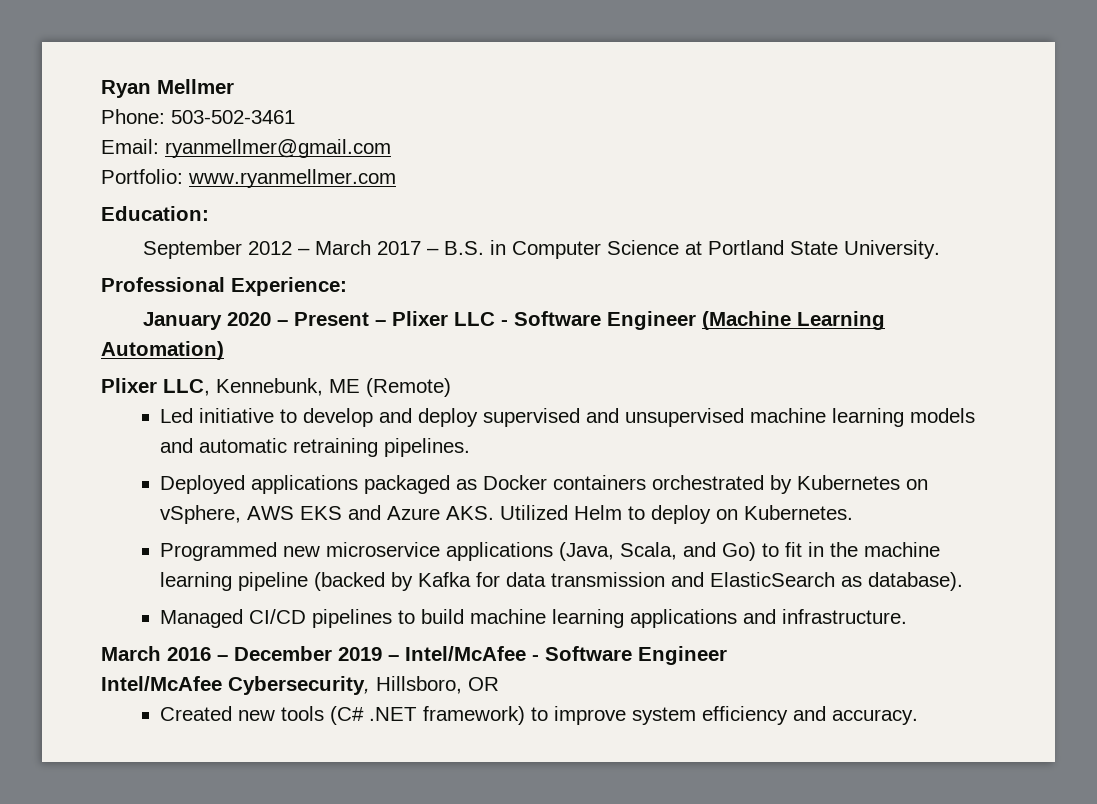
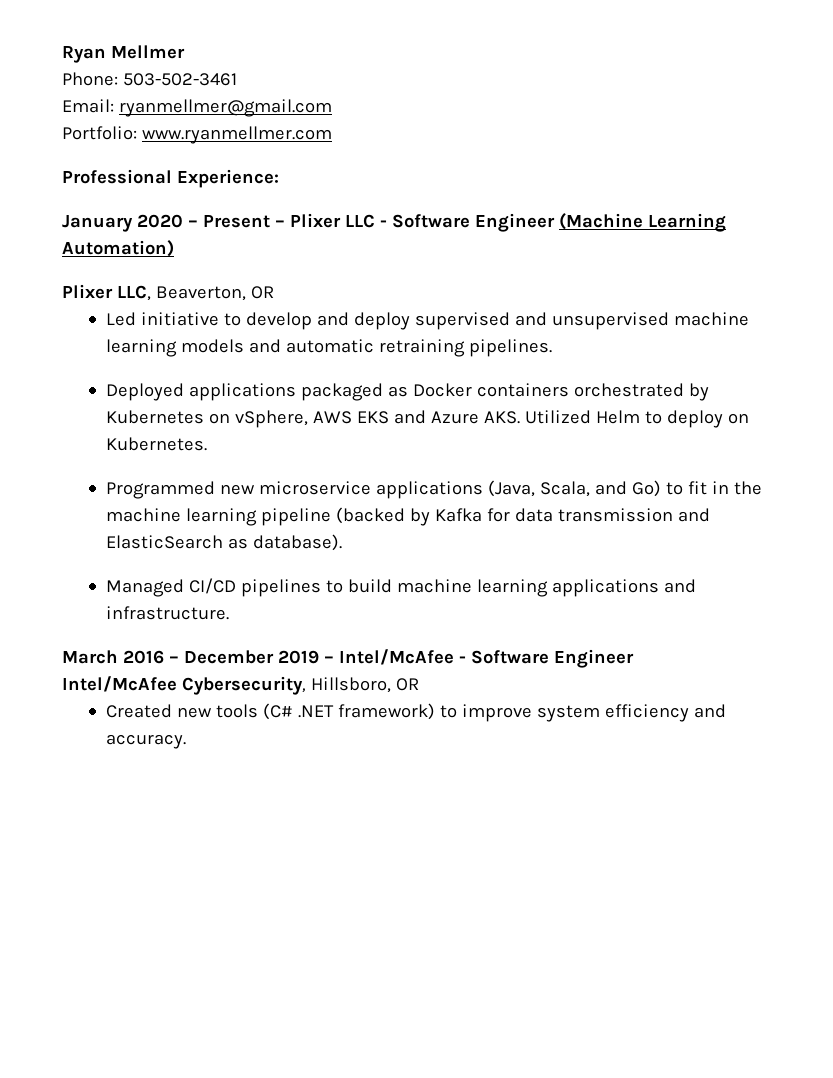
[101,206,209,221] [143,240,941,259] // Education: // September 2012 – March 2017 – B.S. in Computer Science at Portland State University. -> (332, 135) none
[216,378,451,397] Kennebunk, ME (Remote) -> [155,286,274,301] Beaverton, OR

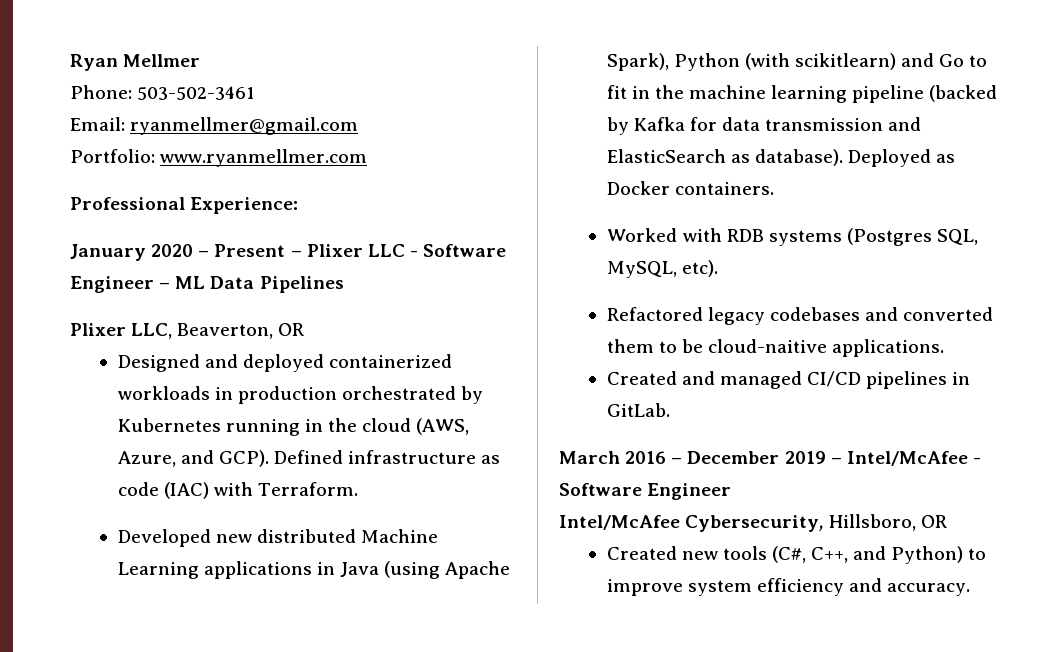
[558,213,726,232] [62,240,174,257] (Machine Learning Automation) -> [159,276,344,293] – ML Data Pipelines
[105,312,749,330] [105,339,552,357] [105,383,709,401] [105,410,749,428] [105,437,207,451] [105,480,661,499] Led initiative to develop and deploy supervised and unsupervised machine learning models and automatic retraining pipelines. // Deployed applications packaged as Docker containers orchestrated by Kubernetes on vSphere, AWS EKS and Azure AKS. Utilized Helm to deploy on Kubernetes. // Programmed new microservice applications (Java, Scala, and Go) -> [117,354,452,372] [117,386,484,404] [117,418,470,436] [117,450,501,467] [117,482,358,499] [117,529,438,547] [117,561,511,579] [606,53,965,71] Designed and deployed containerized workloads in production orchestrated by Kubernetes running in the cloud (AWS, Azure, and GCP). Defined infrastructure as code (IAC) with Terraform. // Developed new distributed Machine Learning applications in Java (using Apache Spark), Python (with scikitlearn) and Go
[105,578,696,597] [105,606,229,620] // Managed CI/CD pipelines to build machine learning applications and infrastructure. -> [847,149,956,167] [606,181,774,195] [606,228,979,246] [606,260,718,278] [606,307,994,325] [606,339,945,357] [606,371,971,389] [606,403,670,417] Deployed as Docker containers. // Worked with RDB systems (Postgres SQL, MySQL, etc). // Refactored legacy codebases and converted them to be cloud-naitive applications. // Created and managed CI/CD pipelines in GitLab.
[262,703,435,720] (C# .NET framework) -> [771,546,964,564] (C#, C++, and Python)

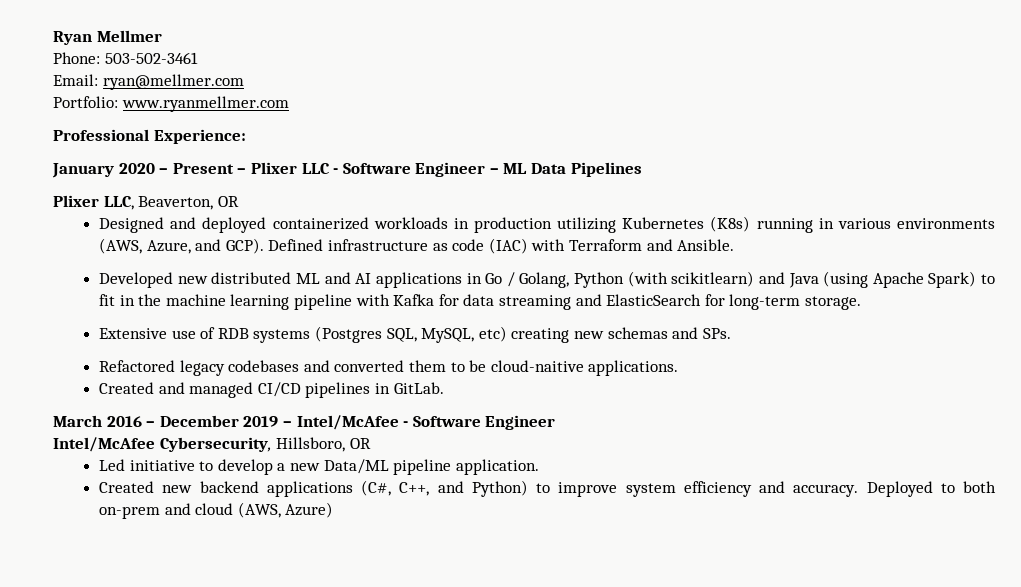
[130,117,359,135] ryanmellmer@gmail.com -> [102,74,244,90] ryan@mellmer.com
[341,386,484,404] [117,418,412,436] orchestrated by Kubernetes running in the cloud -> [557,216,996,233] utilizing Kubernetes (K8s) running in various environments
[257,482,358,496] Terraform. -> [569,239,735,251] Terraform and Ansible.
[360,529,438,543] [117,561,511,579] [606,53,965,71] Machine Learning applications in Java (using Apache Spark), Python (with scikitlearn) and Go -> [296,271,977,288] ML and AI applications in Go / Golang, Python (with scikitlearn) and Java (using Apache Spark)
[929,85,998,102] [606,117,629,135] (backed by -> [355,294,390,306] with
[765,118,884,131] transmission -> [499,295,572,310] streaming
[730,149,956,167] [606,181,774,195] [606,228,722,242] as database). Deployed as Docker containers. // Worked with -> [704,294,861,310] [99,327,216,339] for long-term storage. // Extensive use of
[681,260,718,277] etc). -> [478,326,731,343] etc) creating new schemas and SPs.
(948, 521) none -> [99,459,539,475] // Led initiative to develop a new Data/ML pipeline application.
[722,546,767,560] tools -> [199,481,353,497] backend applications
(971, 589) none -> [866,481,996,497] [99,502,334,519] Deployed to both on-prem and cloud (AWS, Azure)

